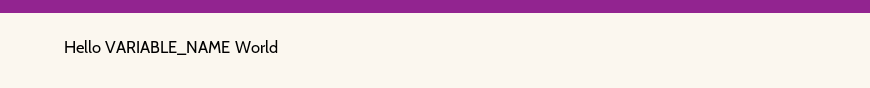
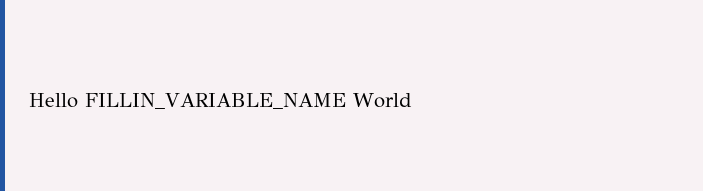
[105,41,231,55] VARIABLE_NAME -> [85,93,346,109] FILLIN_VARIABLE_NAME

